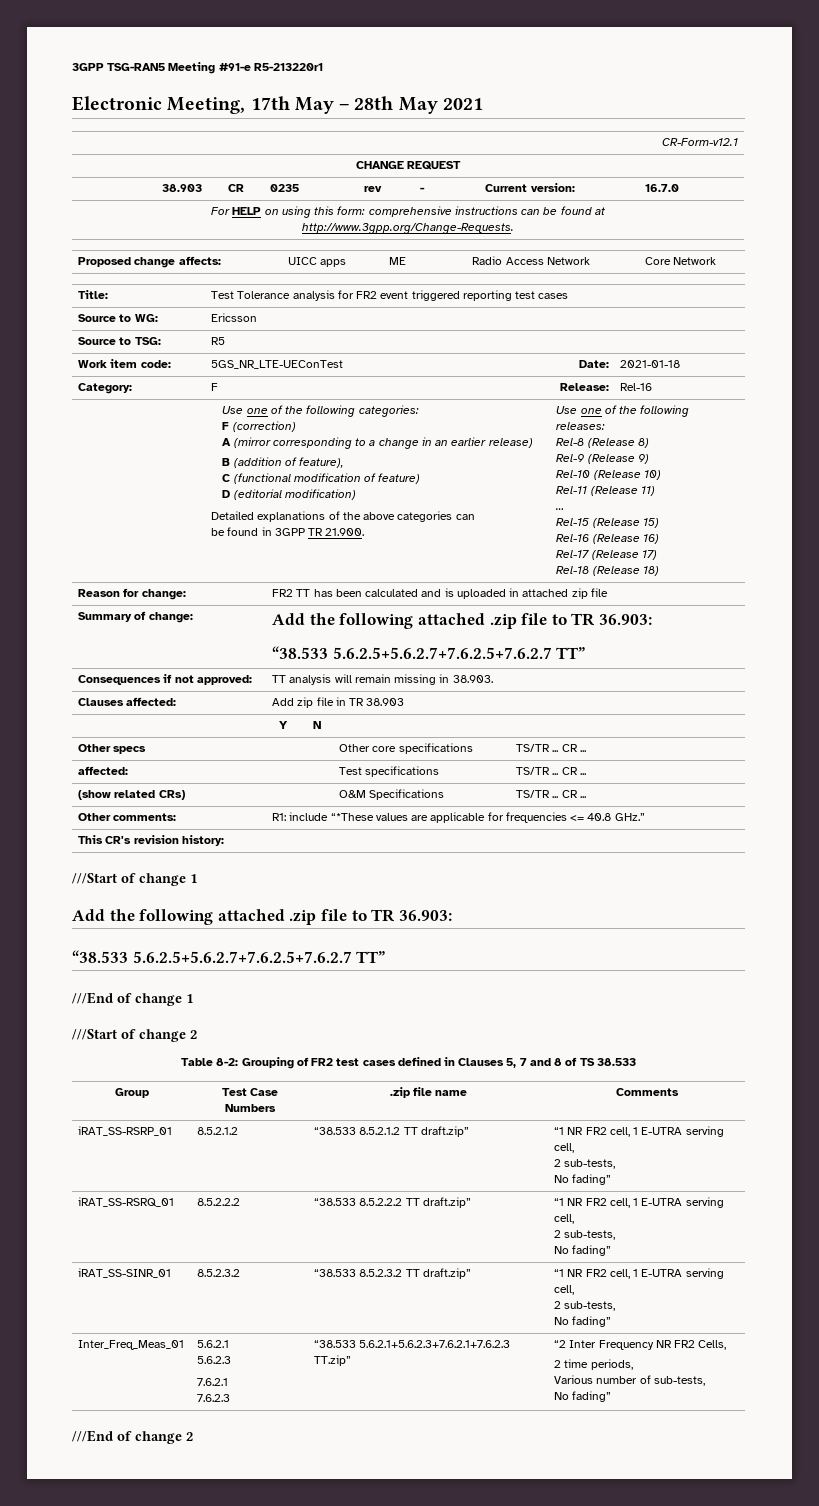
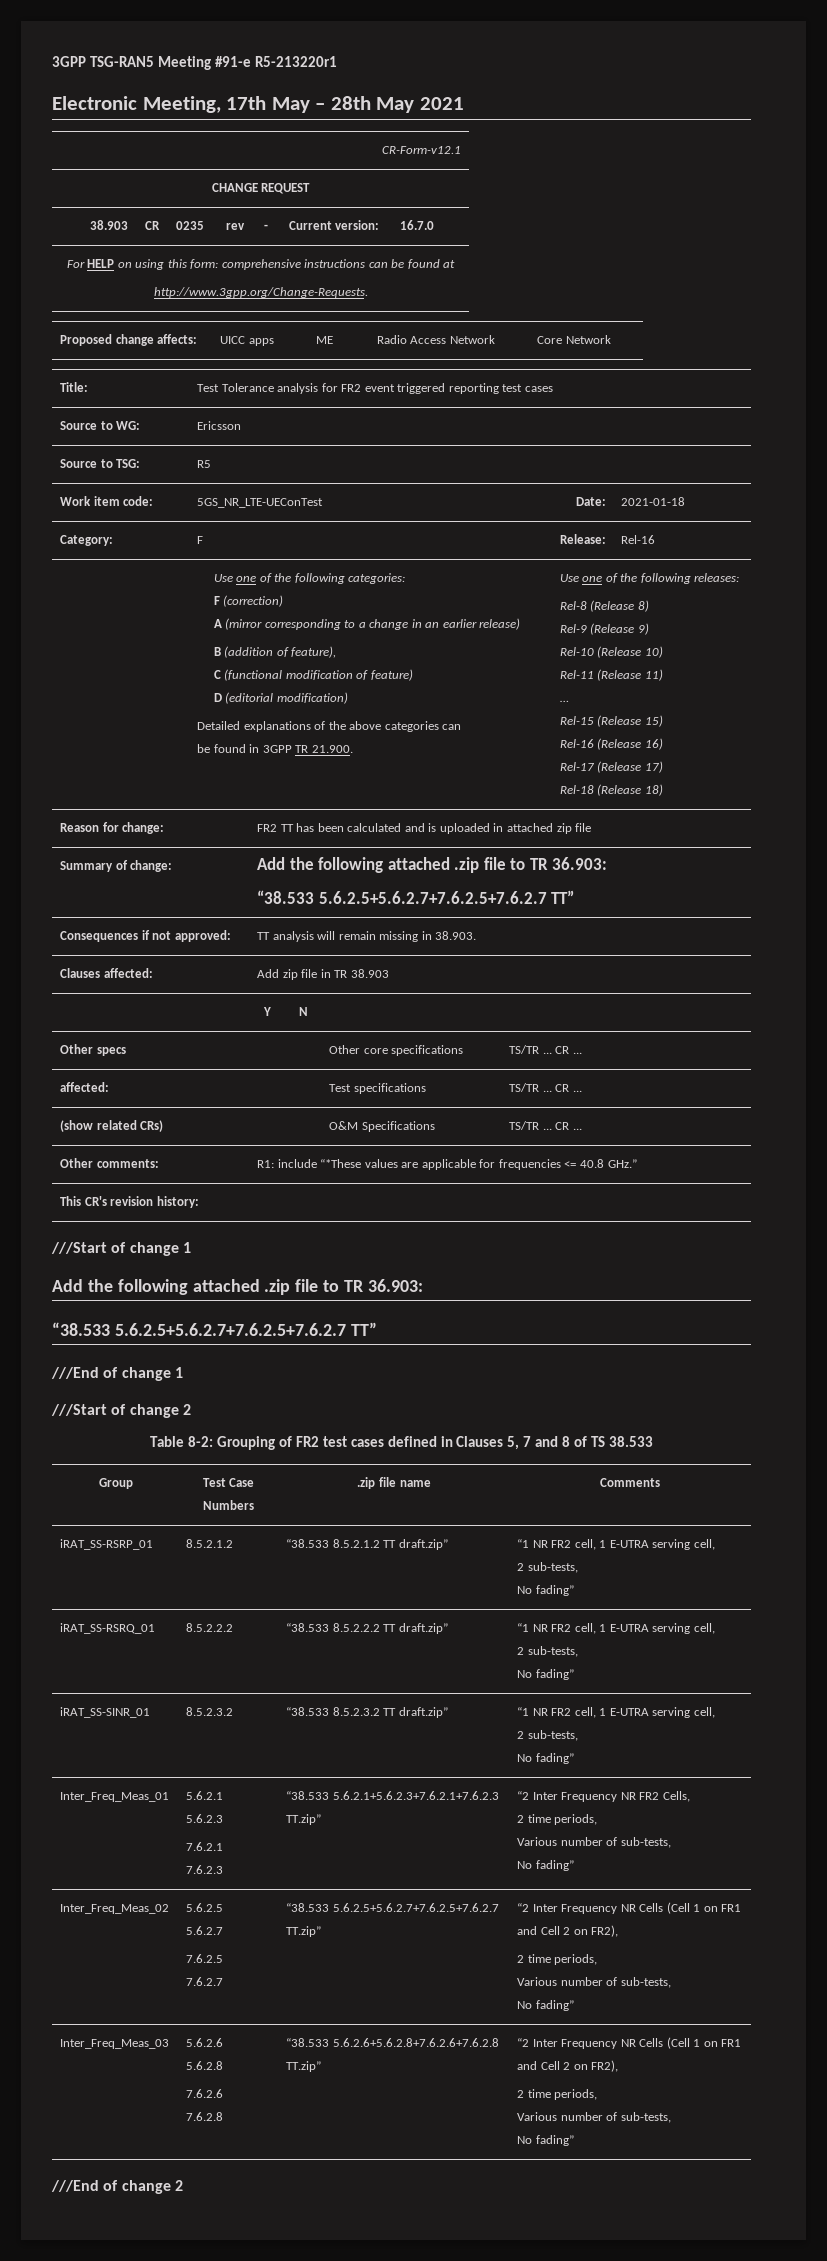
(612, 1396) none -> [60,1904,170,1914] [186,1903,224,1912] [186,1926,224,1935] [186,1954,224,1963] [186,1977,224,1986] [286,1903,499,1912] [286,1926,322,1937] [517,1902,742,1914] [517,1925,619,1937] [517,1954,598,1965] [517,1977,671,1988] [517,2000,574,2011] [60,2039,170,2049] [186,2038,224,2047] [186,2061,224,2070] [186,2089,224,2098] [186,2112,224,2121] [286,2038,499,2047] [286,2061,322,2072] [517,2037,742,2049] [517,2060,619,2072] [517,2089,598,2100] [517,2112,671,2123] [517,2135,574,2146] // Inter_Freq_Meas_02 | 5.6.2.5 // 5.6.2.7 // 7.6.2.5 // 7.6.2.7 | “38.533 5.6.2.5+5.6.2.7+7.6.2.5+7.6.2.7 TT.zip” | “2 Inter Frequency NR Cells (Cell 1 on FR1 and Cell 2 on FR2), // 2 time periods, // Various number of sub-tests, // No fading” // Inter_Freq_Meas_03 | 5.6.2.6 // 5.6.2.8 // 7.6.2.6 // 7.6.2.8 | “38.533 5.6.2.6+5.6.2.8+7.6.2.6+7.6.2.8 TT.zip” | “2 Inter Frequency NR Cells (Cell 1 on FR1 and Cell 2 on FR2), // 2 time periods, // Various number of sub-tests, // No fading”

